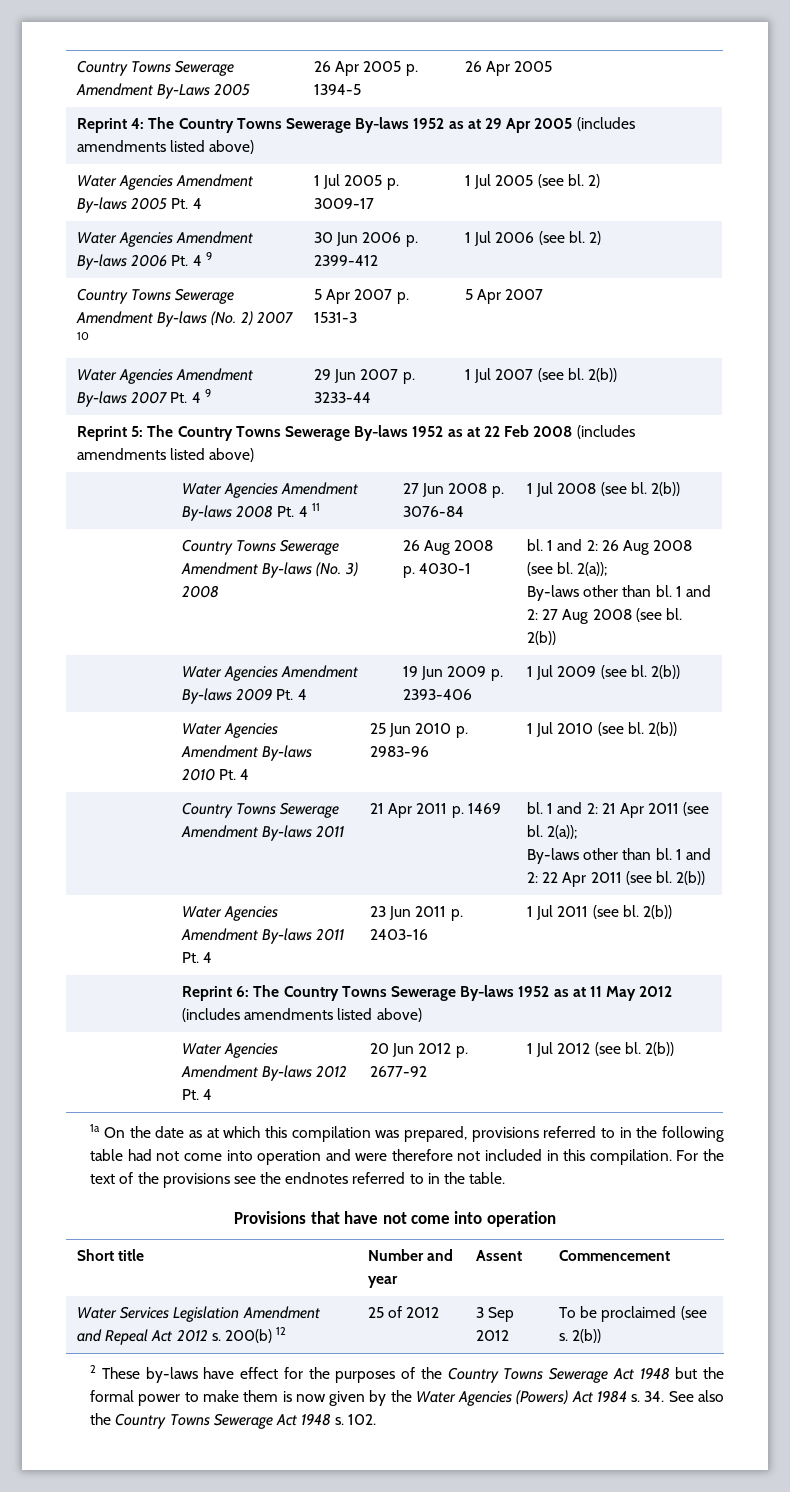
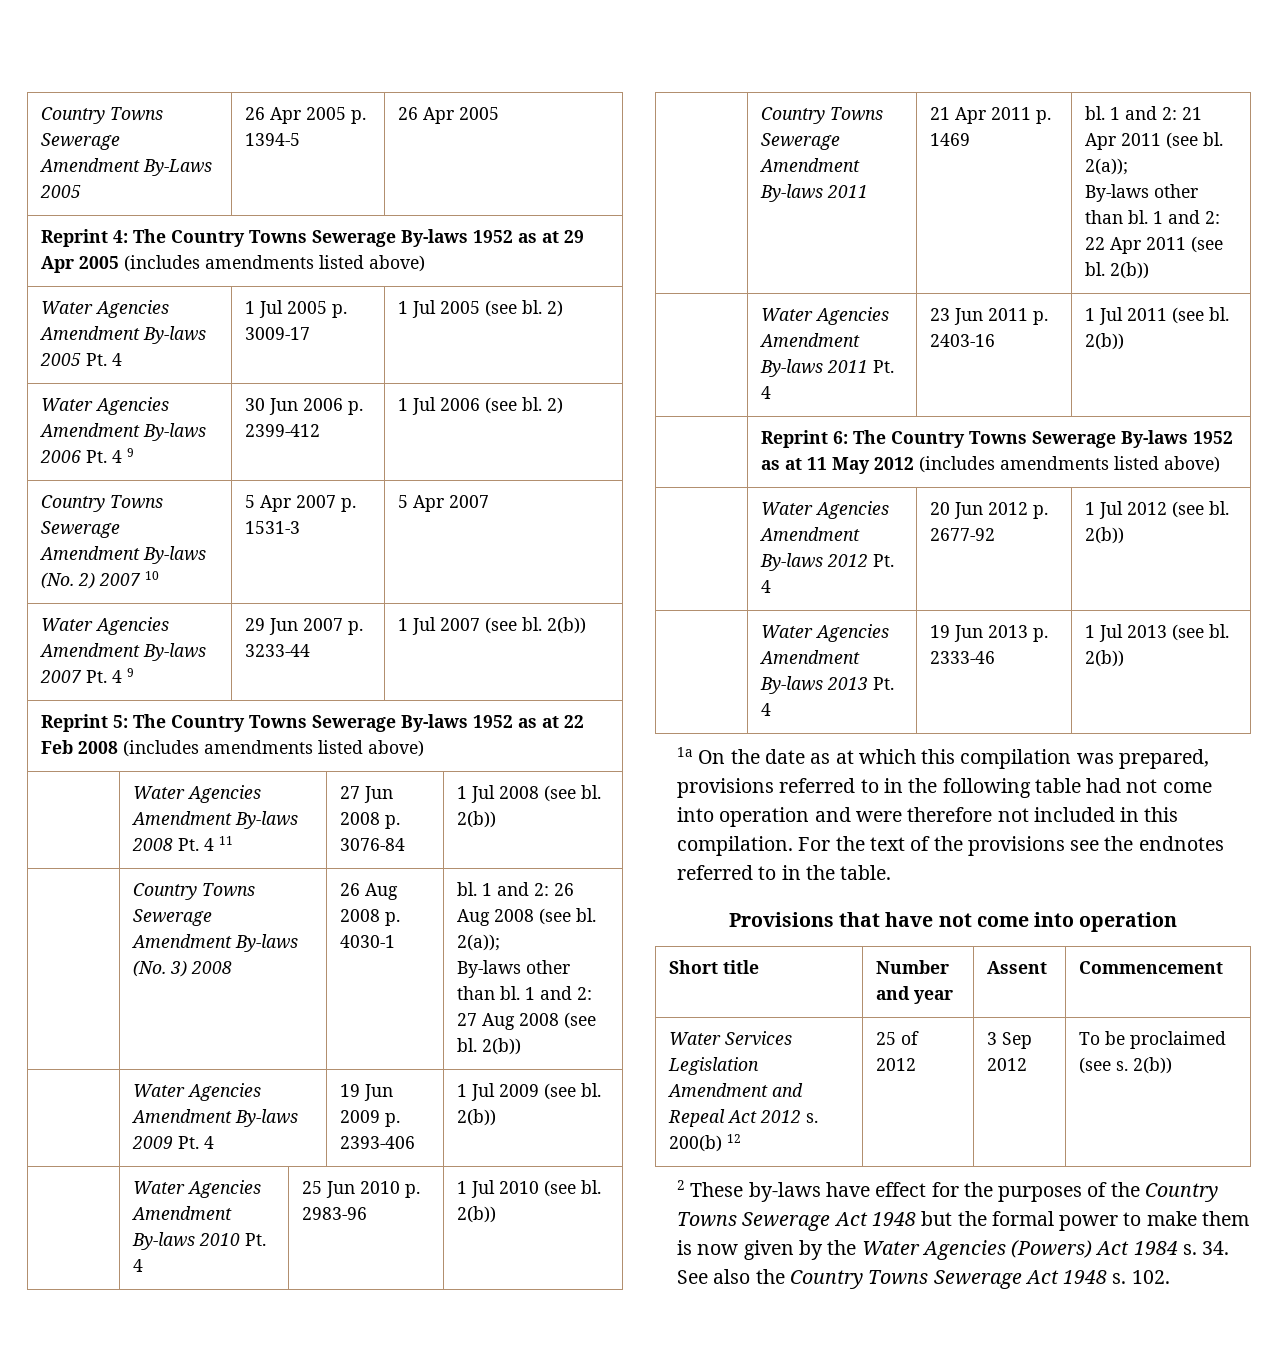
(675, 1049) none -> [760,624,889,642] [759,650,860,664] [759,676,894,694] [760,703,771,716] [929,625,1048,642] [929,651,995,664] [1084,624,1229,642] [1084,650,1124,667] // | Water Agencies Amendment By-laws 2013 Pt. 4 | 19 Jun 2013 p. 2333-46 | 1 Jul 2013 (see bl. 2(b))

